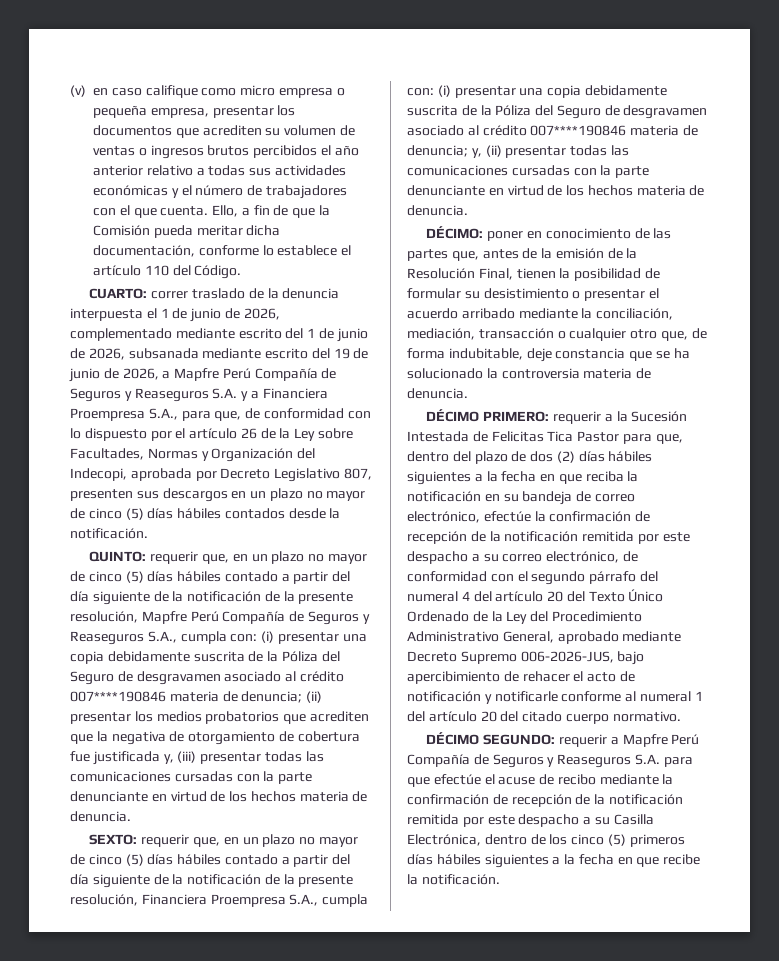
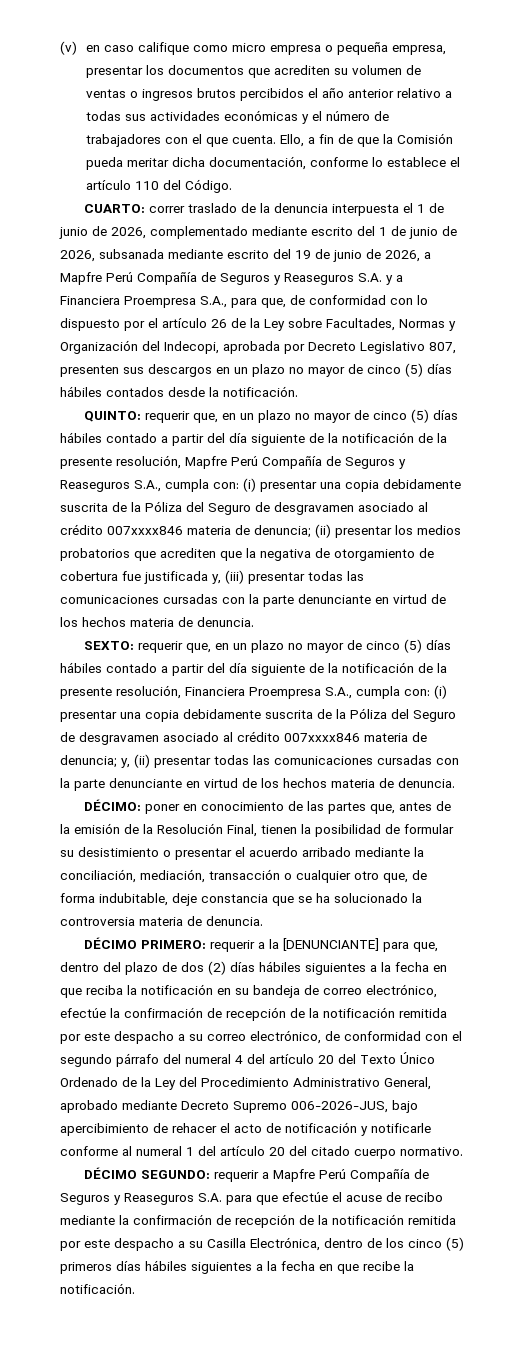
[70,691,166,702] 007****190846 -> [107,526,183,535] 007xxxx846
[530,125,627,136] 007****190846 -> [284,733,360,742] 007xxxx846
[631,411,688,422] [407,431,620,442] Sucesión Intestada de Felicitas Tica Pastor -> [282,938,379,951] [DENUNCIANTE]

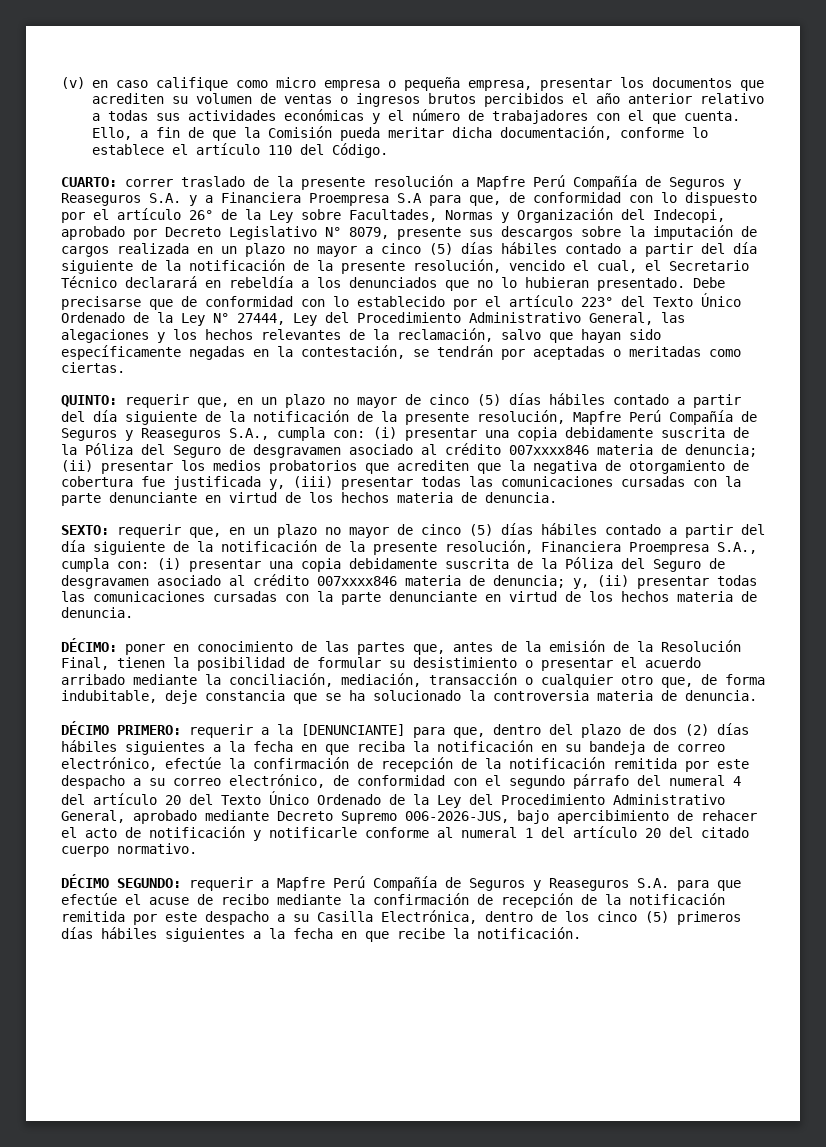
[273,203,444,216] [59,226,457,239] [60,249,420,262] denuncia interpuesta el 1 de junio de 2026, complementado mediante escrito del 1 de junio de 2026, subsanada mediante escrito del 19 de junio de 2026, -> [301,175,453,190] presente resolución
[200,296,227,308] S.A., -> [397,193,422,203] S.A
[211,319,227,328] 26 -> [189,210,213,220] 26°
[223,341,280,354] aprobada -> [61,226,125,240] aprobado
[429,342,456,354] [60,363,452,377] [60,386,298,397] 807, presenten sus descargos en un plazo no mayor de cinco (5) días hábiles contados desde la notificación. -> [325,225,757,240] [61,242,757,257] [61,259,749,274] [61,276,725,291] [61,293,741,310] [61,312,685,326] [61,328,661,343] [61,345,741,360] [61,362,125,373] N° 8079, presente sus descargos sobre la imputación de cargos realizada en un plazo no mayor a cinco (5) días hábiles contado a partir del día siguiente de la notificación de la presente resolución, vencido el cual, el Secretario Técnico declarará en rebeldía a los denunciados que no lo hubieran presentado. Debe precisarse que de conformidad con lo establecido por el artículo 223° del Texto Único Ordenado de la Ley N° 27444, Ley del Procedimiento Administrativo General, las alegaciones y los hechos relevantes de la reclamación, salvo que hayan sido específicamente negadas en la contestación, se tendrán por aceptadas o meritadas como ciertas.

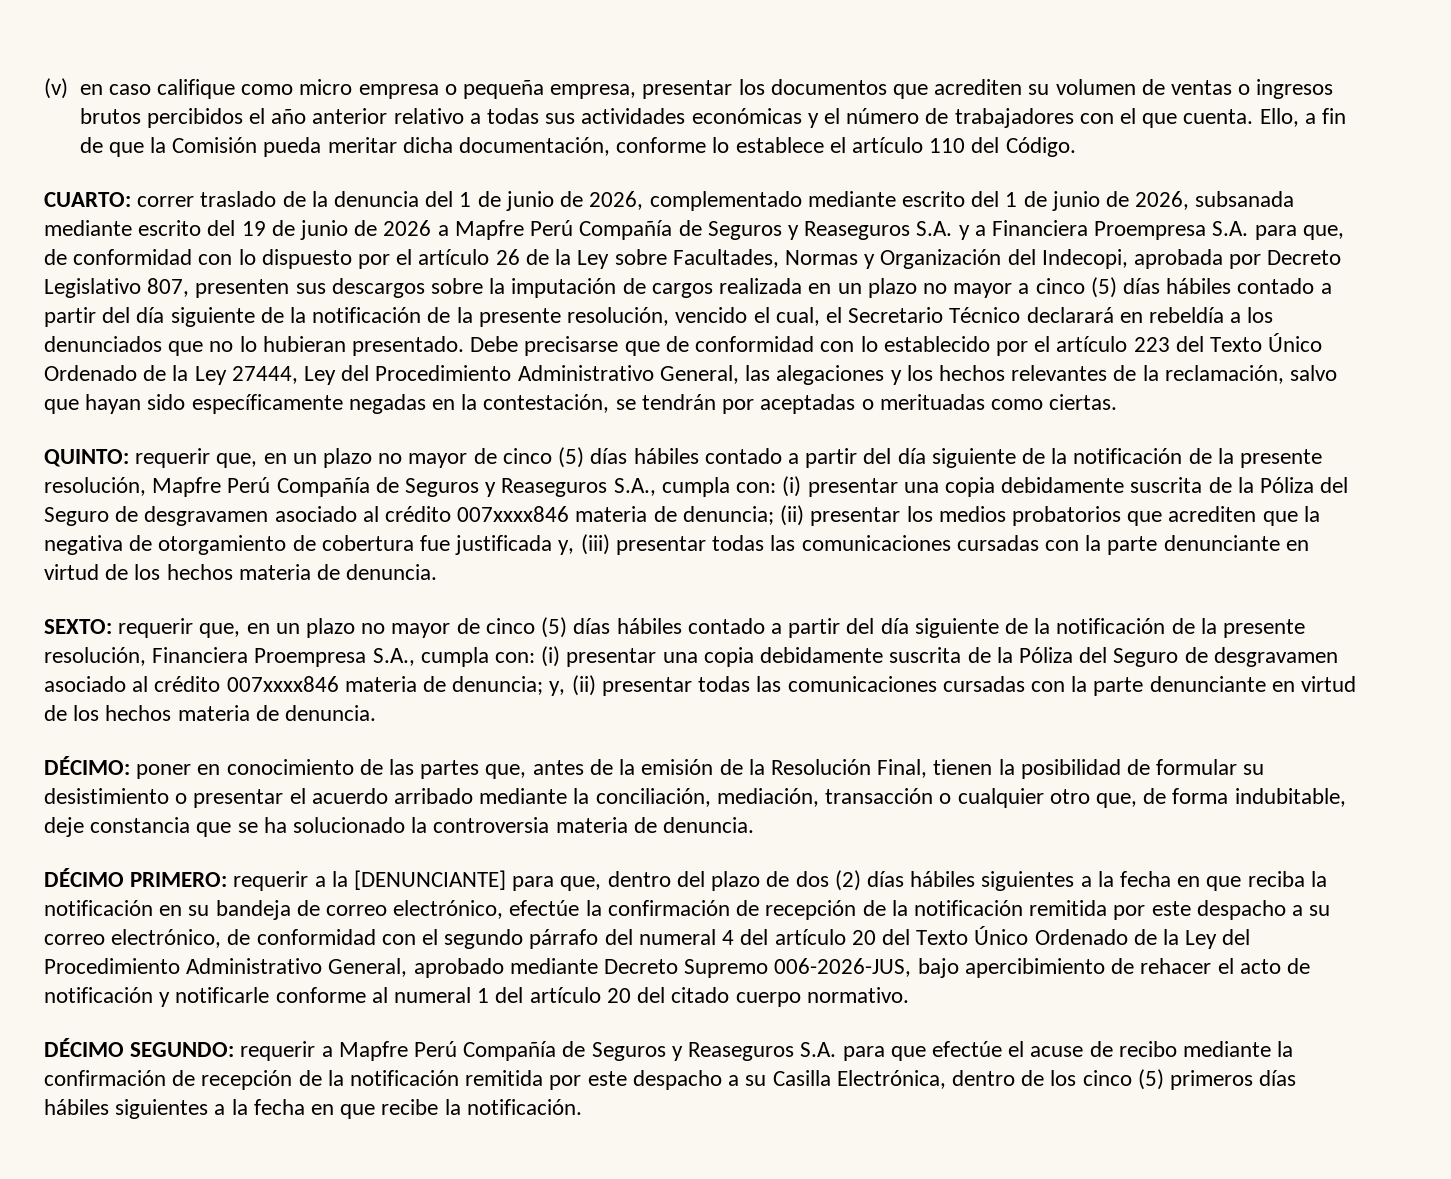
[301,175,453,190] presente resolución -> [334,191,1295,211] [44,220,432,240] denuncia del 1 de junio de 2026, complementado mediante escrito del 1 de junio de 2026, subsanada mediante escrito del 19 de junio de 2026
[397,193,422,203] S.A -> [1212,221,1249,236] S.A.
[189,210,213,220] 26° -> [495,249,520,265] 26
[61,226,125,240] aprobado -> [1133,249,1223,269] aprobada
[325,227,461,240] N° 8079, presente -> [147,278,290,298] 807, presenten
[581,293,741,307] [61,312,229,326] 223° del Texto Único Ordenado de la Ley N° -> [1133,333,1323,352] [44,365,227,385] 223 del Texto Único Ordenado de la Ley
[629,346,701,357] meritadas -> [879,394,985,410] merituadas

